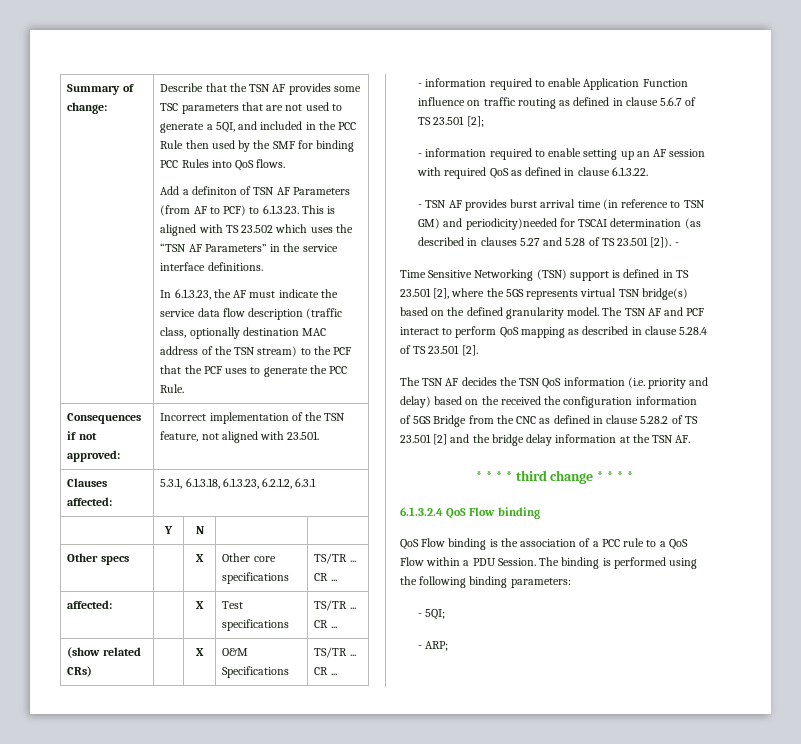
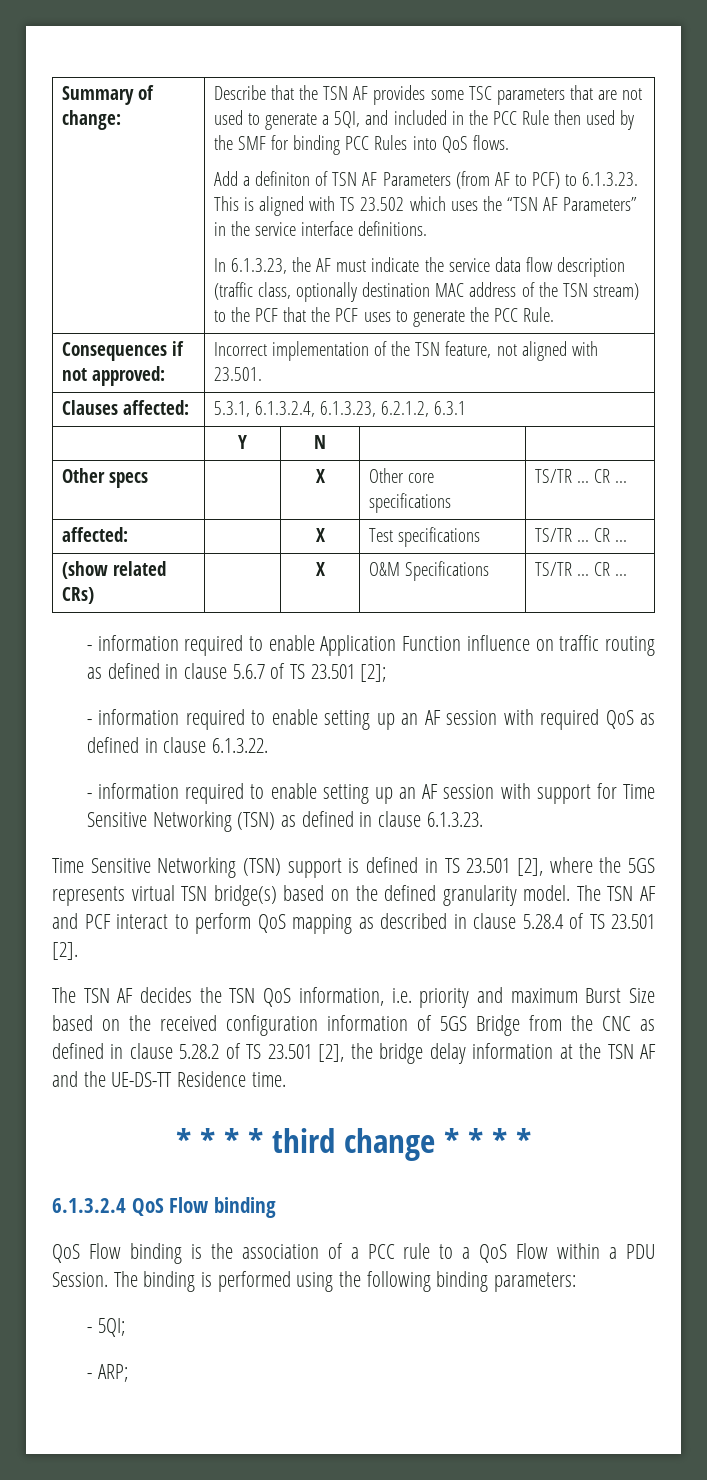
[185,478,220,489] 6.1.3.18, -> [254,401,315,417] 6.1.3.2.4,
[425,199,705,211] [418,218,701,230] [418,237,679,248] TSN AF provides burst arrival time (in reference to TSN GM) and periodicity)needed for TSCAI determination (as described in clauses 5.27 and 5.28 of TS 23.501 [2]). - -> [98,783,655,804] [86,811,483,832] information required to enable setting up an AF session with support for Time Sensitive Networking (TSN) as defined in clause 6.1.3.23.
[563,377,709,389] [400,396,431,408] information (i.e. priority and delay) -> [298,987,655,1008] information, i.e. priority and maximum Burst Size
[544,396,562,405] the -> (217, 1023) none
[433,434,470,445] [2] and -> [318,1044,345,1062] [2],
[675,435,691,443] AF. -> [640,1044,656,1059] [52,1071,286,1087] AF and the UE-DS-TT Residence time.

